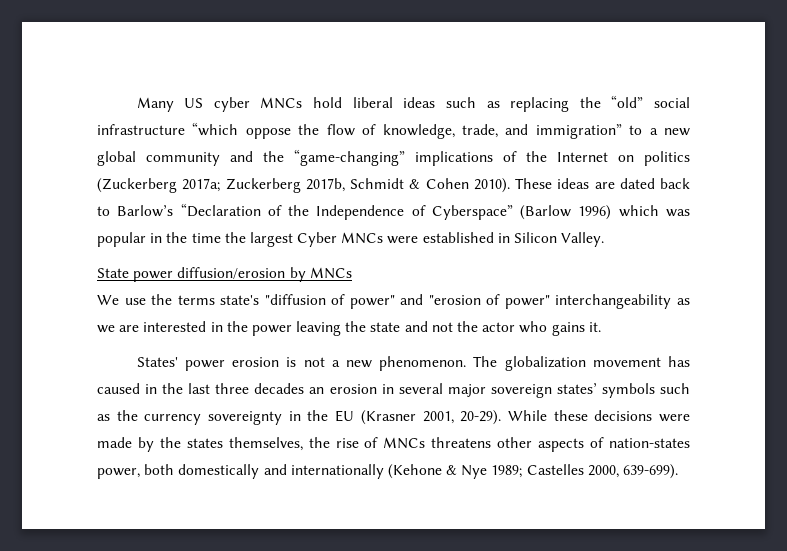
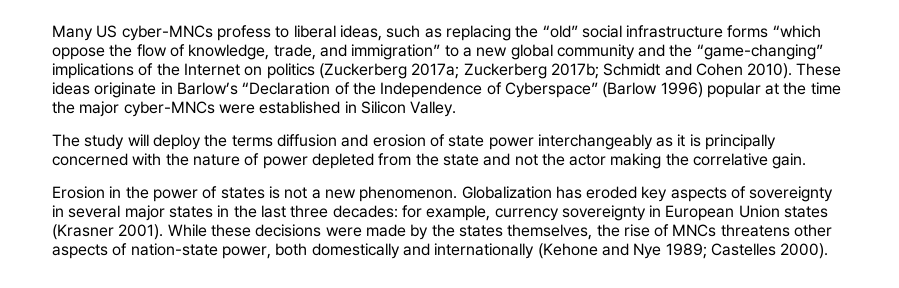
[213,97,436,112] cyber MNCs hold liberal ideas -> [121,25,382,41] cyber-MNCs profess to liberal ideas,
(185, 129) none -> [727,25,769,38] forms
[305,178,421,192] 2017b, Schmidt & -> [550,63,692,79] 2017b; Schmidt and
[594,178,690,189] [97,206,110,216] are dated back to -> [94,82,173,98] originate in
[618,205,690,217] [97,232,384,247] which was popular in the time the largest Cyber MNCs -> [706,82,841,98] [52,101,215,117] popular at the time the major cyber-MNCs
[97,267,352,282] [97,294,691,309] [97,321,342,336] State power diffusion/erosion by MNCs // We use the terms state's "diffusion of power" and "erosion of power" interchangeability as we are interested in the power leaving -> [52,134,777,150] [52,153,412,169] The study will deploy the terms diffusion and erosion of state power interchangeably as it is principally concerned with the nature of power depleted from
[519,321,601,336] [136,357,280,371] who gains it. // States' power erosion -> [610,153,807,169] [52,186,265,202] making the correlative gain. // Erosion in the power of states
[473,356,691,371] [97,383,690,398] [97,410,502,425] The globalization movement has caused in the last three decades an erosion in several major sovereign states’ symbols such as the currency sovereignty in the EU (Krasner 2001, 20-29). -> [461,186,834,202] [52,205,829,221] [52,224,164,240] Globalization has eroded key aspects of sovereignty in several major states in the last three decades: for example, currency sovereignty in European Union states (Krasner 2001).
[608,438,690,448] nation-states -> [130,243,218,256] nation-state
[446,465,458,475] & -> [601,243,629,256] and
[587,464,679,479] 2000, 639-699). -> [780,243,829,259] 2000).

